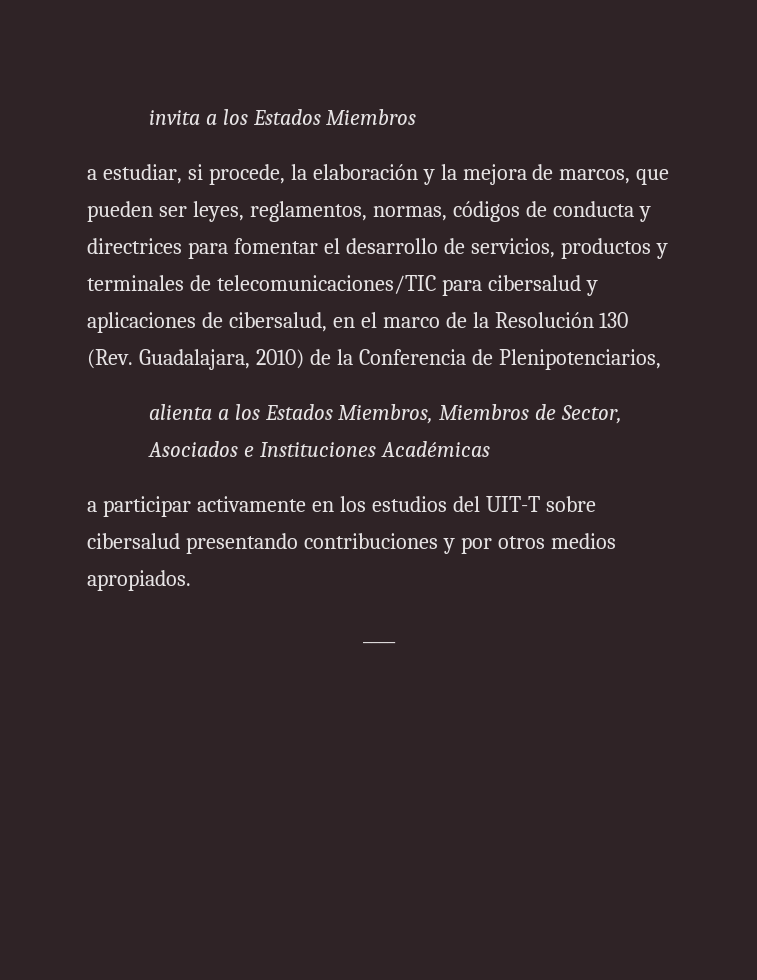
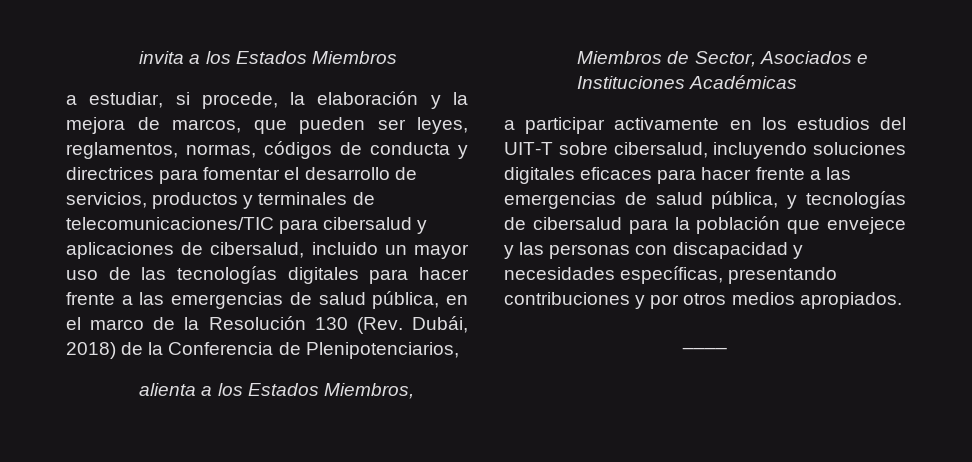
(327, 322) none -> [311,242,469,259] [66,266,470,284] [66,291,440,309] incluido un mayor uso de las tecnologías digitales para hacer frente a las emergencias de salud pública,
[138,349,304,370] Guadalajara, 2010) -> [411,316,468,333] [66,342,116,359] Dubái, 2018)
[87,533,180,549] cibersalud -> [613,142,906,159] [504,167,851,184] [504,191,906,209] [504,216,906,234] [504,242,803,259] [504,266,724,284] cibersalud, incluyendo soluciones digitales eficaces para hacer frente a las emergencias de salud pública, y tecnologías de cibersalud para la población que envejece y las personas con discapacidad y necesidades específicas,

